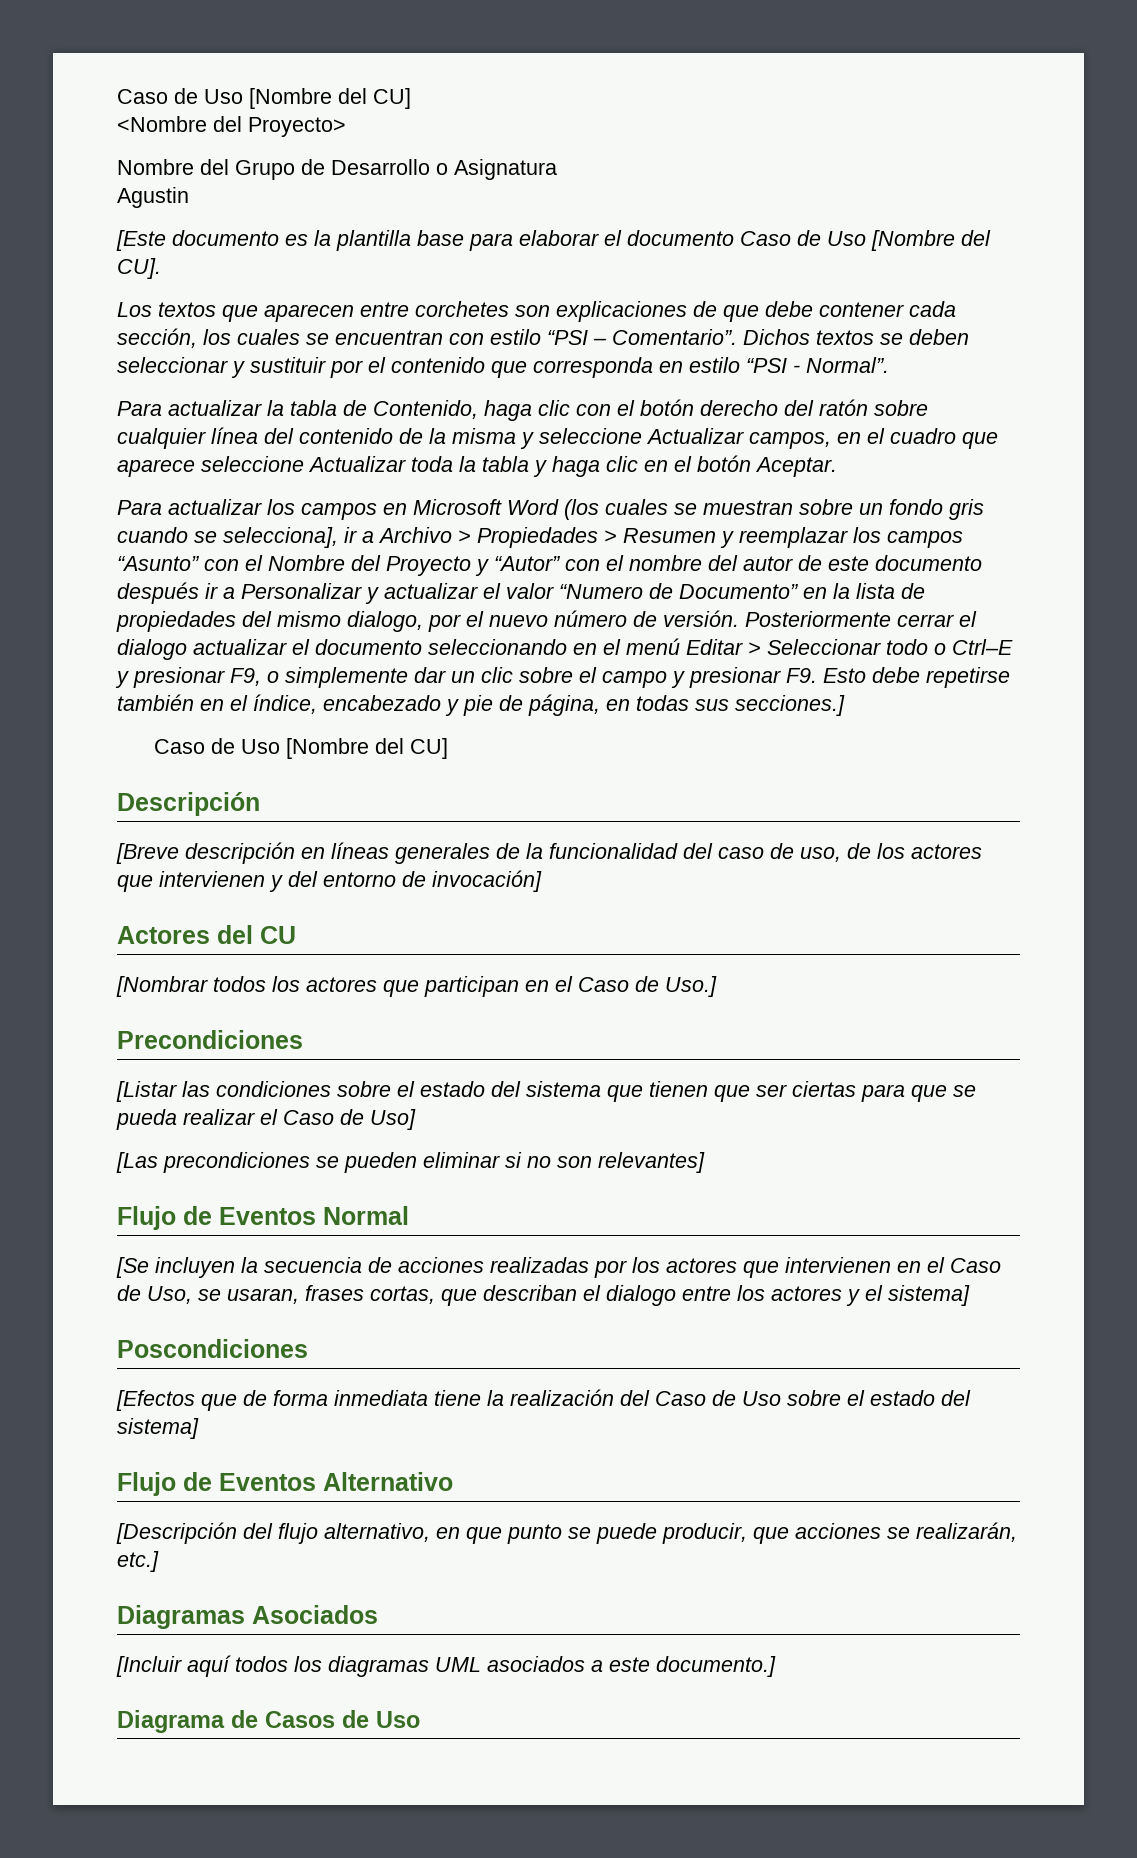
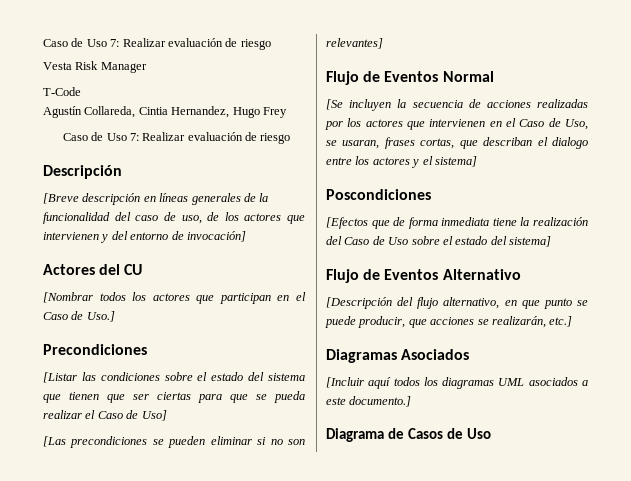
[117,88,411,109] [117,116,346,137] [117,159,557,180] [117,187,189,208] [116,230,991,251] [117,258,161,279] [117,301,956,322] [117,328,969,348] [117,357,889,378] [117,399,928,421] [117,427,998,449] [117,455,837,477] [117,499,984,520] [117,527,963,548] [117,555,982,576] [117,582,925,604] [116,610,977,632] [117,638,1013,660] [115,667,1010,688] [117,694,845,716] [154,738,449,759] Caso de Uso [Nombre del CU] // <Nombre del Proyecto> // Nombre del Grupo de Desarrollo o Asignatura // Agustin // [Este documento es la plantilla base para elaborar el documento Caso de Uso [Nombre del CU]. // Los textos que aparecen entre corchetes son explicaciones de que debe contener cada sección, los cuales se encuentran con estilo “PSI – Comentario”. Dichos textos se deben seleccionar y sustituir por el contenido que corresponda en estilo “PSI - Normal”. // Para actualizar la tabla de Contenido, haga clic con el botón derecho del ratón sobre cualquier línea del contenido de la misma y seleccione Actualizar campos, en el cuadro que aparece seleccione Actualizar toda la tabla y haga clic en el botón Aceptar. // Para actualizar los campos en Microsoft Word (los cuales se muestran sobre un fondo gris cuando se selecciona], ir a Archivo > Propiedades > Resumen y reemplazar los campos “Asunto” con el Nombre del Proyecto y “Autor” con el nombre del autor de este documento después ir a Personalizar y actualizar el valor “Numero de Documento” en la lista de propiedades del mismo dialogo, por el nuevo número de versión. Posteriormente cerrar el dialogo actualizar el documento seleccionando en el menú Editar > Seleccionar todo o Ctrl–E y presionar F9, o simplemente dar un clic sobre el campo y presionar F9. Esto debe repetirse también en el índice, encabezado y pie de página, en todas sus secciones.] // Caso de Uso [Nombre del CU] -> [43,38,271,50] [43,61,147,73] [43,87,81,96] [43,106,287,118] [62,132,291,144] Caso de Uso 7: Realizar evaluación de riesgo // Vesta Risk Manager // T-Code // Agustín Collareda, Cintia Hernandez, Hugo Frey // Caso de Uso 7: Realizar evaluación de riesgo

